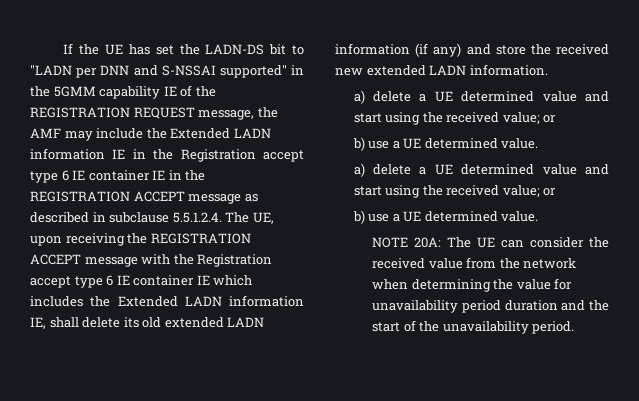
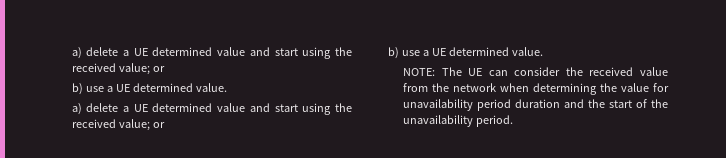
[63,43,304,55] [30,65,304,78] [30,85,216,99] [30,107,278,120] [30,128,271,141] [30,148,304,162] [30,170,206,183] [30,191,258,204] [30,212,274,224] [30,233,251,246] [30,254,273,267] [30,275,253,288] [30,295,304,307] [30,317,265,329] [335,43,609,57] [335,64,548,76] If the UE has set the LADN-DS bit to "LADN per DNN and S-NSSAI supported" in the 5GMM capability IE of the REGISTRATION REQUEST message, the AMF may include the Extended LADN information IE in the Registration accept type 6 IE container IE in the REGISTRATION ACCEPT message as described in subclause 5.5.1.2.4. The UE, upon receiving the REGISTRATION ACCEPT message with the Registration accept type 6 IE container IE which includes the Extended LADN information IE, shall delete its old extended LADN information (if any) and store the received new extended LADN information. // -> (71, 53) none
[372,237,442,248] NOTE 20A: -> [403,68,436,76] NOTE:

